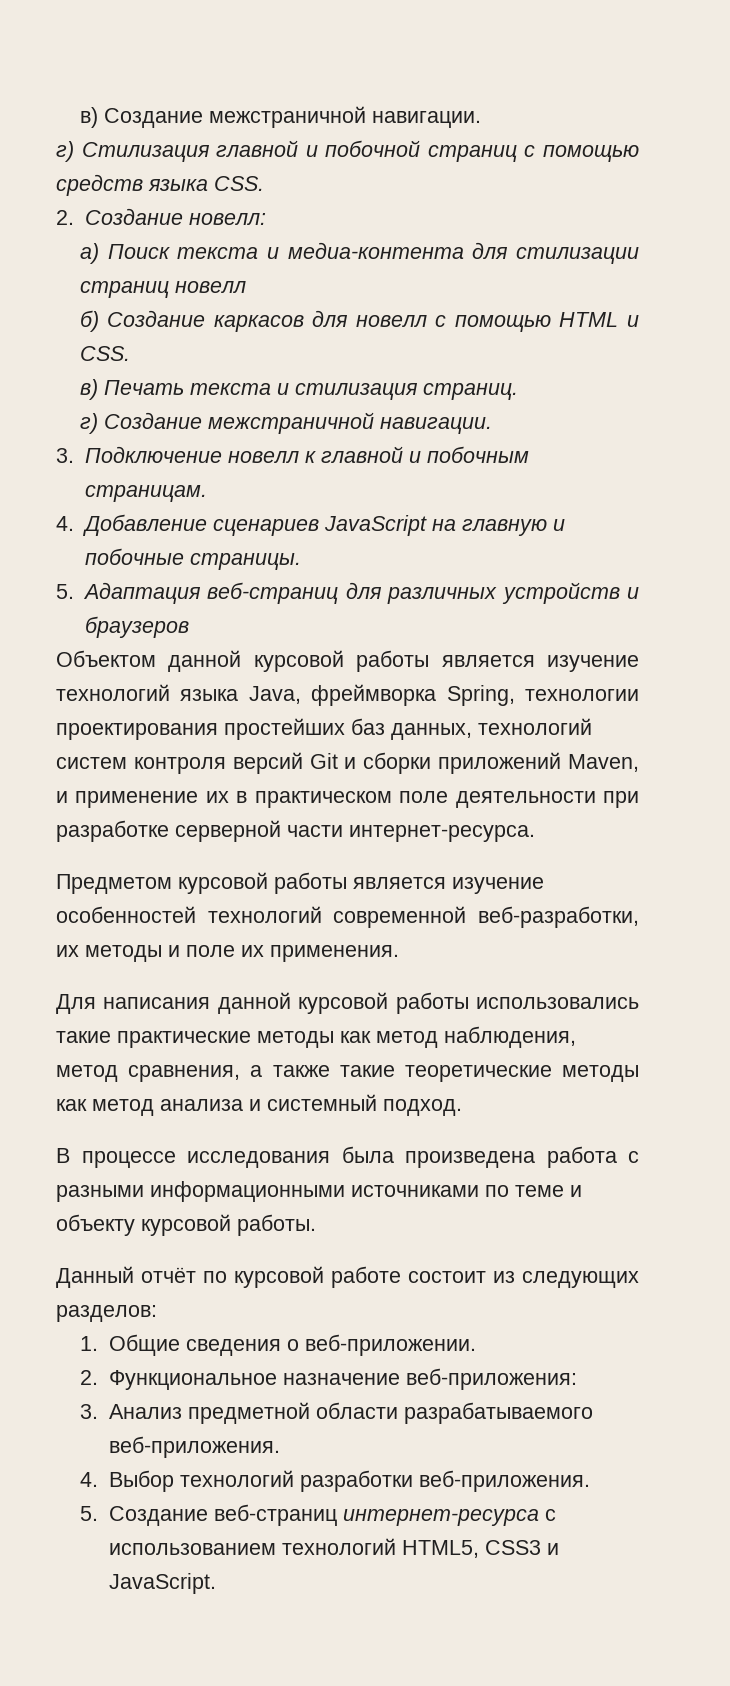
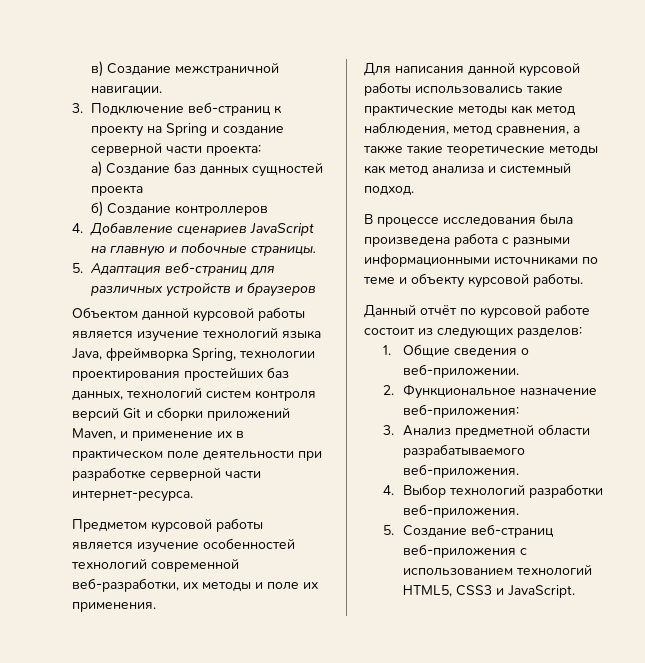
[56,140,639,162] [56,174,264,196] [56,208,266,225] [79,242,639,264] [79,281,246,298] [79,310,639,332] [79,346,130,361] [79,379,518,400] [79,412,492,434] [56,446,529,463] [84,485,207,502] г) Стилизация главной и побочной страниц с помощью средств языка CSS. // 2. Создание новелл: // а) Поиск текста и медиа-контента для стилизации страниц новелл // б) Создание каркасов для новелл с помощью HTML и CSS. // в) Печать текста и стилизация страниц. // г) Создание межстраничной навигации. // 3. Подключение новелл к главной и побочным страницам. -> [72,102,283,116] [91,123,285,137] [91,142,262,156] [91,161,324,177] [91,185,144,196] [91,201,269,217] 3. Подключение веб-страниц к проекту на Spring и создание серверной части проекта: // а) Создание баз данных сущностей проекта // б) Создание контроллеров
[342,1509,539,1526] интернет-ресурса -> [402,544,516,558] веб-приложения

